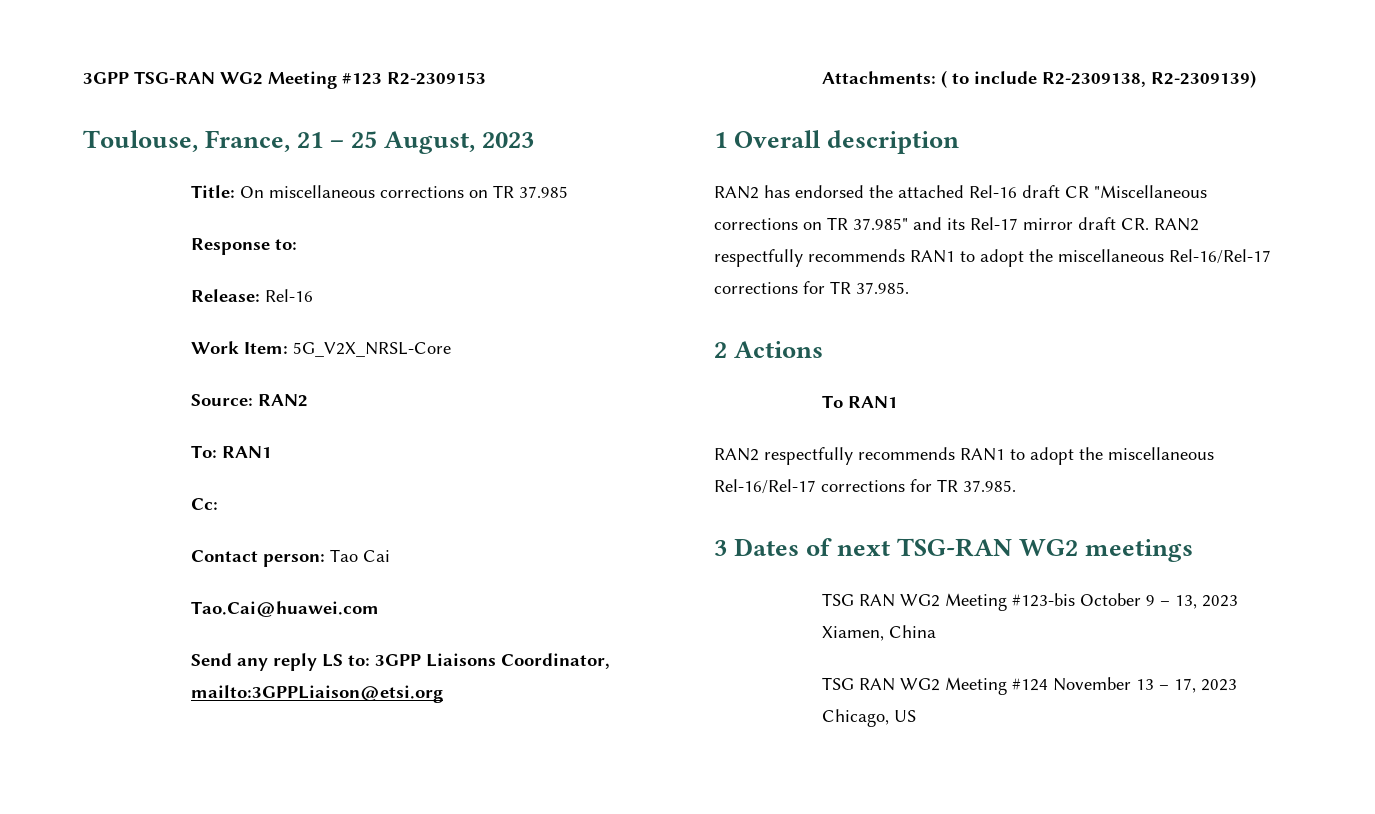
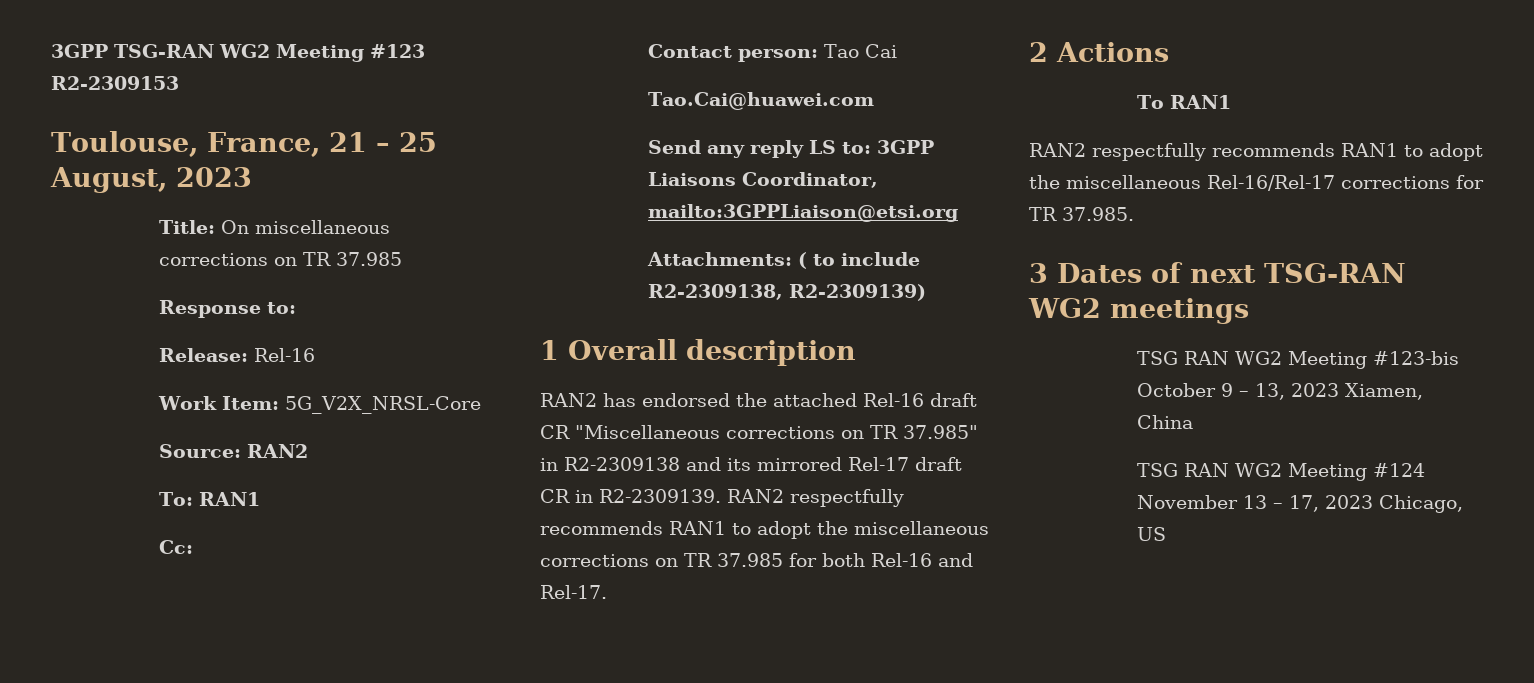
[913,217,1199,231] [714,249,1271,267] [714,281,909,294] and its Rel-17 mirror draft CR. RAN2 respectfully recommends RAN1 to adopt the miscellaneous Rel-16/Rel-17 corrections for TR 37.985. -> [540,457,962,471] [540,489,904,507] [540,521,989,539] [540,553,973,567] [540,585,607,599] in R2-2309138 and its mirrored Rel-17 draft CR in R2-2309139. RAN2 respectfully recommends RAN1 to adopt the miscellaneous corrections on TR 37.985 for both Rel-16 and Rel-17.

